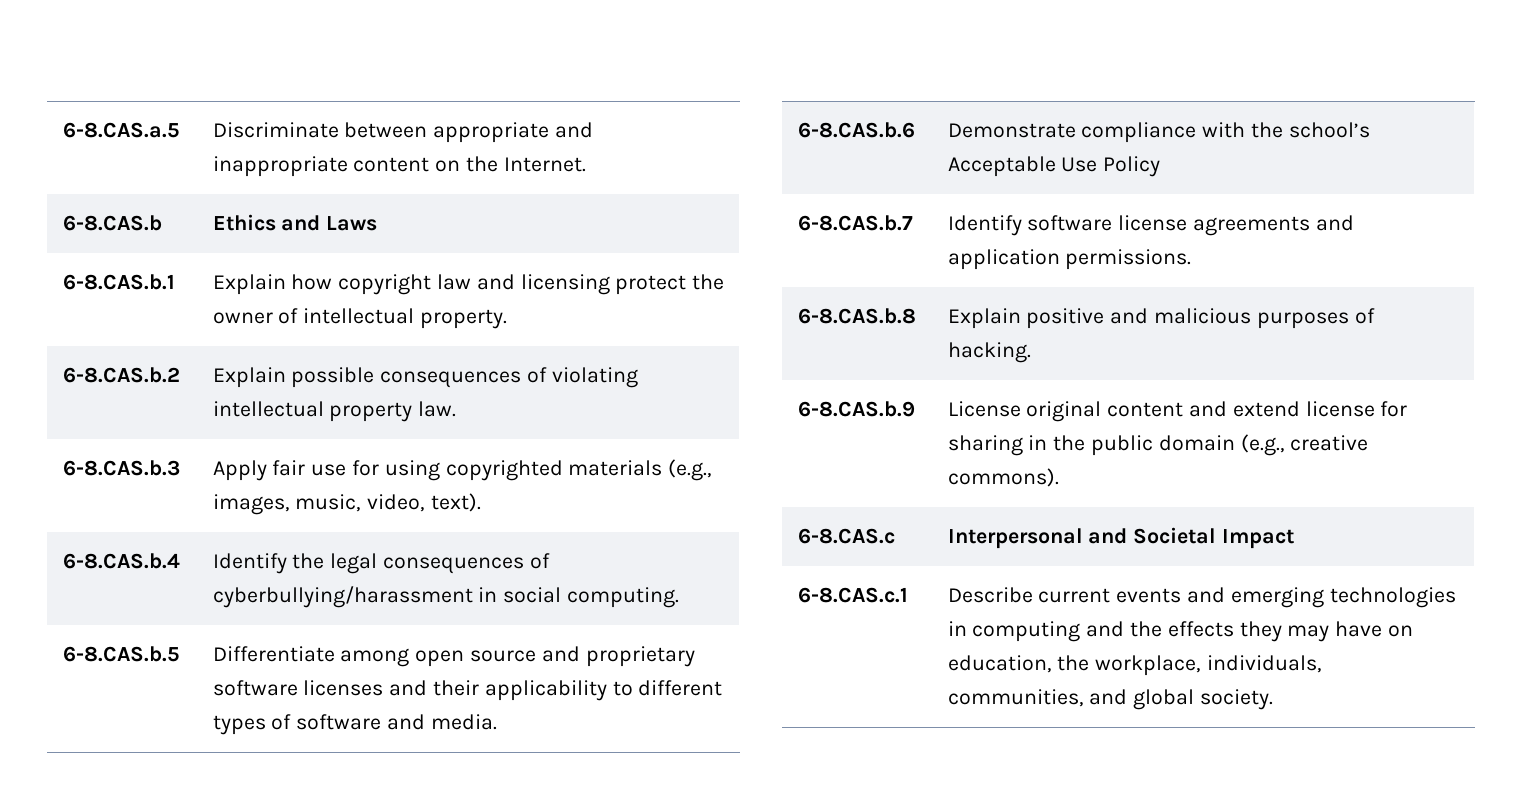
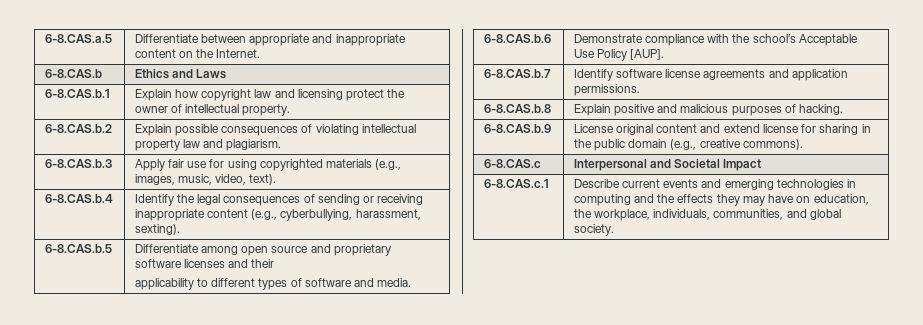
[212,122,339,138] Discriminate -> [134,34,199,43] Differentiate
[418,401,457,417] law. -> [182,139,282,151] law and plagiarism.
[212,586,680,608] cyberbullying/harassment in social computing. -> [317,194,424,205] [134,209,421,221] [134,224,180,235] sending or receiving inappropriate content (e.g., cyberbullying, harassment, sexting).
(480, 688) none -> (275, 263) //
(1161, 166) none -> [630,49,665,60] [AUP].

